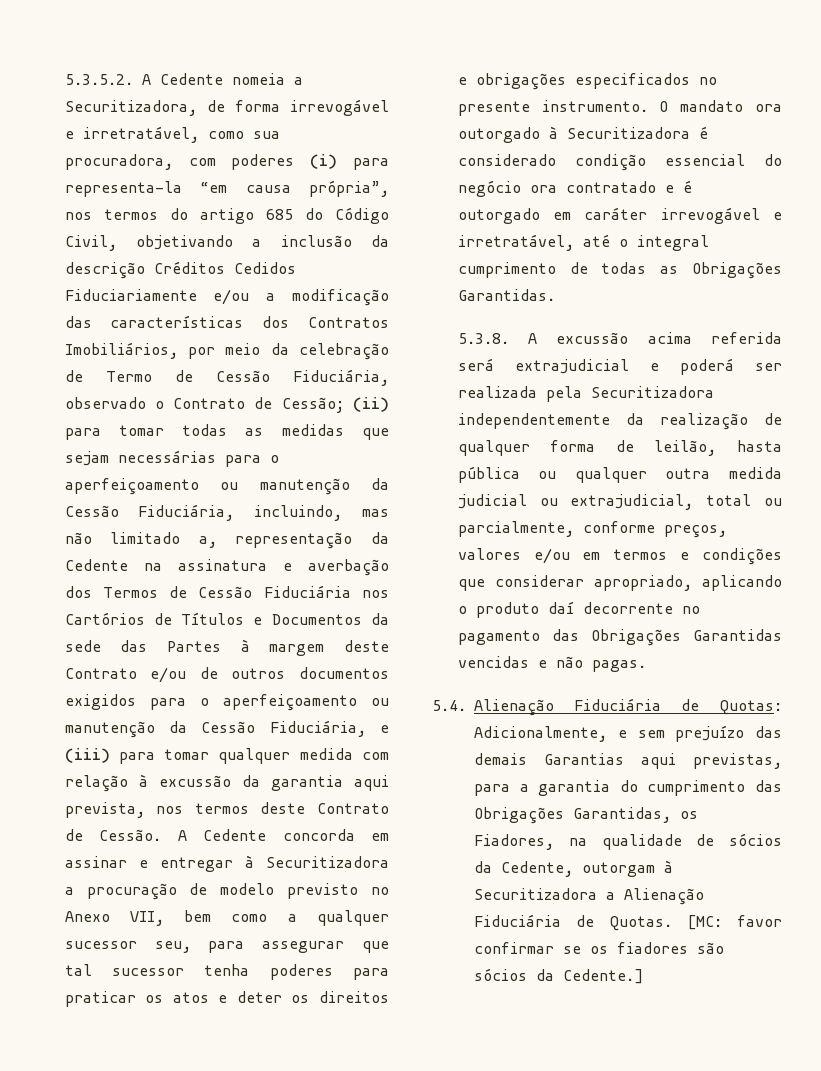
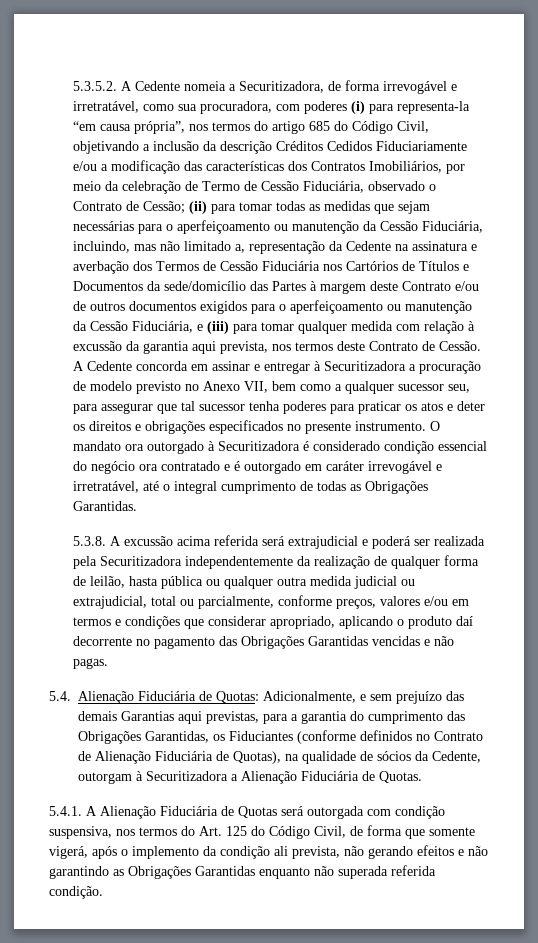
[64,640,101,652] sede -> [164,281,247,291] sede/domicílio
[474,834,554,850] Fiadores, -> [229,730,483,744] [78,751,281,764] Fiduciantes (conforme definidos no Contrato de Alienação Fiduciária de Quotas),
[687,915,782,930] [474,942,724,954] [474,968,643,984] [MC: favor confirmar se os fiadores são sócios da Cedente.] -> [49,806,445,819] [49,825,475,839] [49,845,488,859] [49,865,436,879] [49,886,103,899] // 5.4.1. A Alienação Fiduciária de Quotas será outorgada com condição suspensiva, nos termos do Art. 125 do Código Civil, de forma que somente vigerá, após o implemento da condição ali prevista, não gerando efeitos e não garantindo as Obrigações Garantidas enquanto não superada referida condição.

